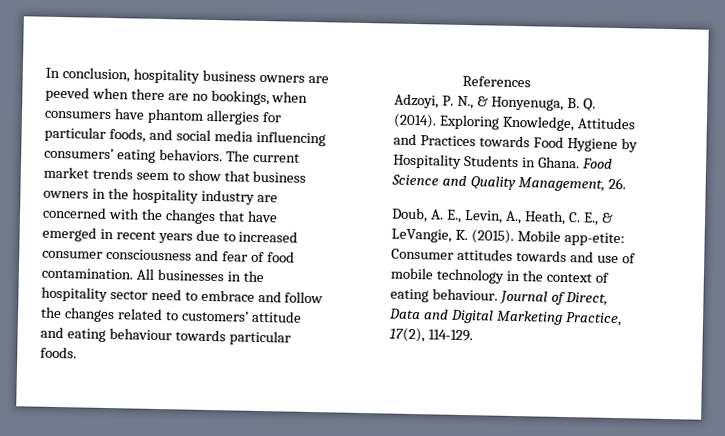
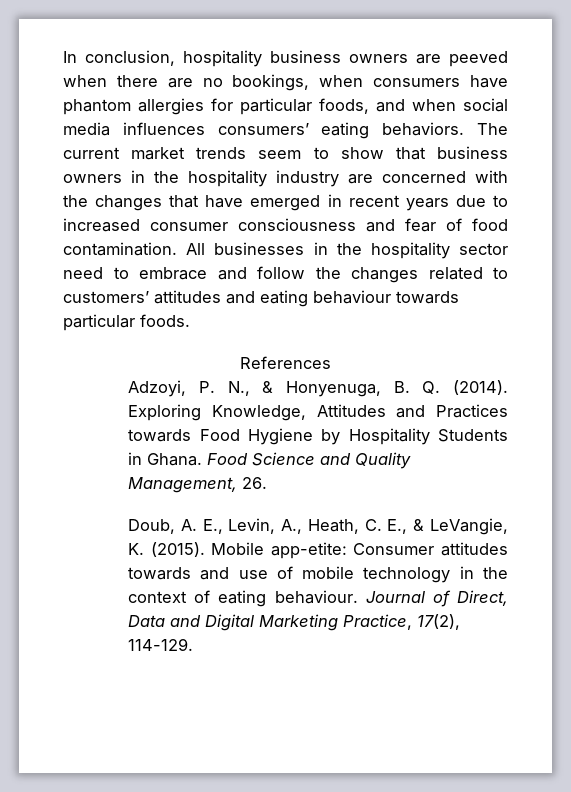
(173, 134) none -> [412,99,456,111] when
[255,130,326,147] influencing -> [122,122,205,135] influences
[250,310,302,323] attitude -> [154,290,221,304] attitudes

